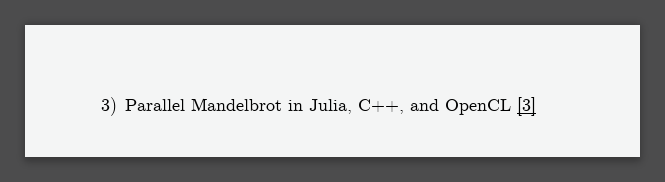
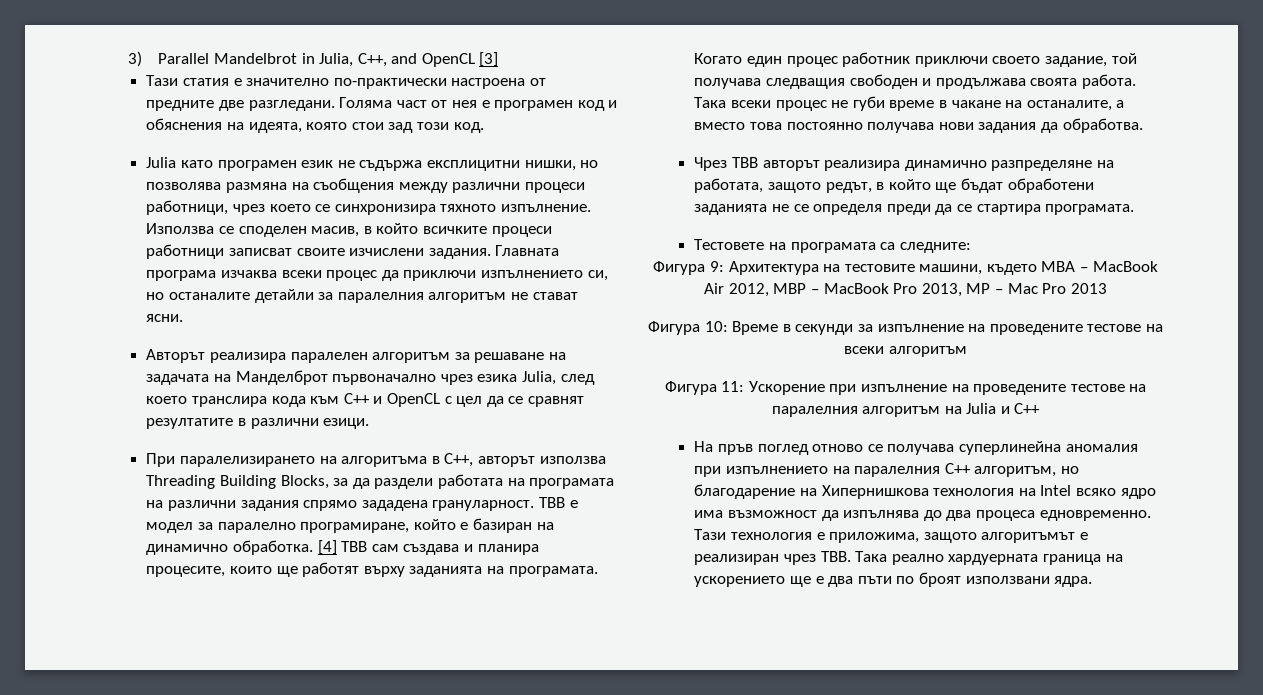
(537, 106) none -> [146,75,546,89] [146,97,618,111] [146,118,484,133] [146,157,599,171] [146,178,585,193] [146,200,591,215] [146,223,552,237] [146,244,560,259] [146,270,608,281] [146,289,578,303] [146,314,184,322] [146,349,566,363] [146,370,595,385] [146,393,584,407] [146,418,370,429] [146,453,606,467] [146,474,615,489] [146,497,578,511] [146,518,554,533] [146,540,539,555] [146,562,598,577] [694,52,1137,67] [694,74,1136,89] [694,96,1125,111] [694,118,1143,133] [694,157,1114,171] [694,178,1094,193] [694,204,1135,215] [694,239,971,253] [653,261,1158,275] [704,283,1107,297] [648,321,1163,335] [844,346,967,357] [664,381,1147,395] [771,403,1041,417] [694,441,1138,455] [694,463,1079,477] [694,484,1156,499] [694,510,1151,521] [694,529,1088,543] [694,551,1123,565] [694,572,1093,587] // Тази статия е значително по-практически настроена от предните две разгледани. Голяма част от нея е програмен код и обяснения на идеята, която стои зад този код. // Julia като програмен език не съдържа експлицитни нишки, но позволява размяна на съобщения между различни процеси работници, чрез което се синхронизира тяхното изпълнение. Използва се споделен масив, в който всичките процеси работници записват своите изчислени задания. Главната програма изчаква всеки процес да приключи изпълнението си, но останалите детайли за паралелния алгоритъм не стават ясни. // Авторът реализира паралелен алгоритъм за решаване на задачата на Манделброт първоначално чрез езика Julia, след което транслира кода към C++ и OpenCL с цел да се сравнят резултатите в различни езици. // При паралелизирането на алгоритъма в C++, авторът използва Threading Building Blocks, за да раздели работата на програмата на различни задания спрямо зададена грануларност. TBB е модел за паралелно програмиране, който е базиран на динамично обработка. [4] TBB сам създава и планира процесите, които ще работят върху заданията на програмата. Когато един процес работник приключи своето задание, той получава следващия свободен и продължава своята работа. Така всеки процес не губи време в чакане на останалите, а вместо това постоянно получава нови задания да обработва. // Чрез TBB авторът реализира динамично разпределяне на работата, защото редът, в който ще бъдат обработени заданията не се определя преди да се стартира програмата. // Тестовете на програмата са следните: // Фигура 9: Архитектура на тестовите машини, където MBA – MacBook Air 2012, MBP – MacBook Pro 2013, MP – Mac Pro 2013 // Фигура 10: Време в секунди за изпълнение на проведените тестове на всеки алгоритъм // Фигура 11: Ускорение при изпълнение на проведените тестове на паралелния алгоритъм на Julia и C++ // На пръв поглед отново се получава суперлинейна аномалия при изпълнението на паралелния C++ алгоритъм, но благодарение на Хипернишкова технология на Intel всяко ядро има възможност да изпълнява до два процеса едновременно. Тази технология е приложима, защото алгоритъмът е реализиран чрез TBB. Така реално хардуерната граница на ускорението ще е два пъти по броят използвани ядра.

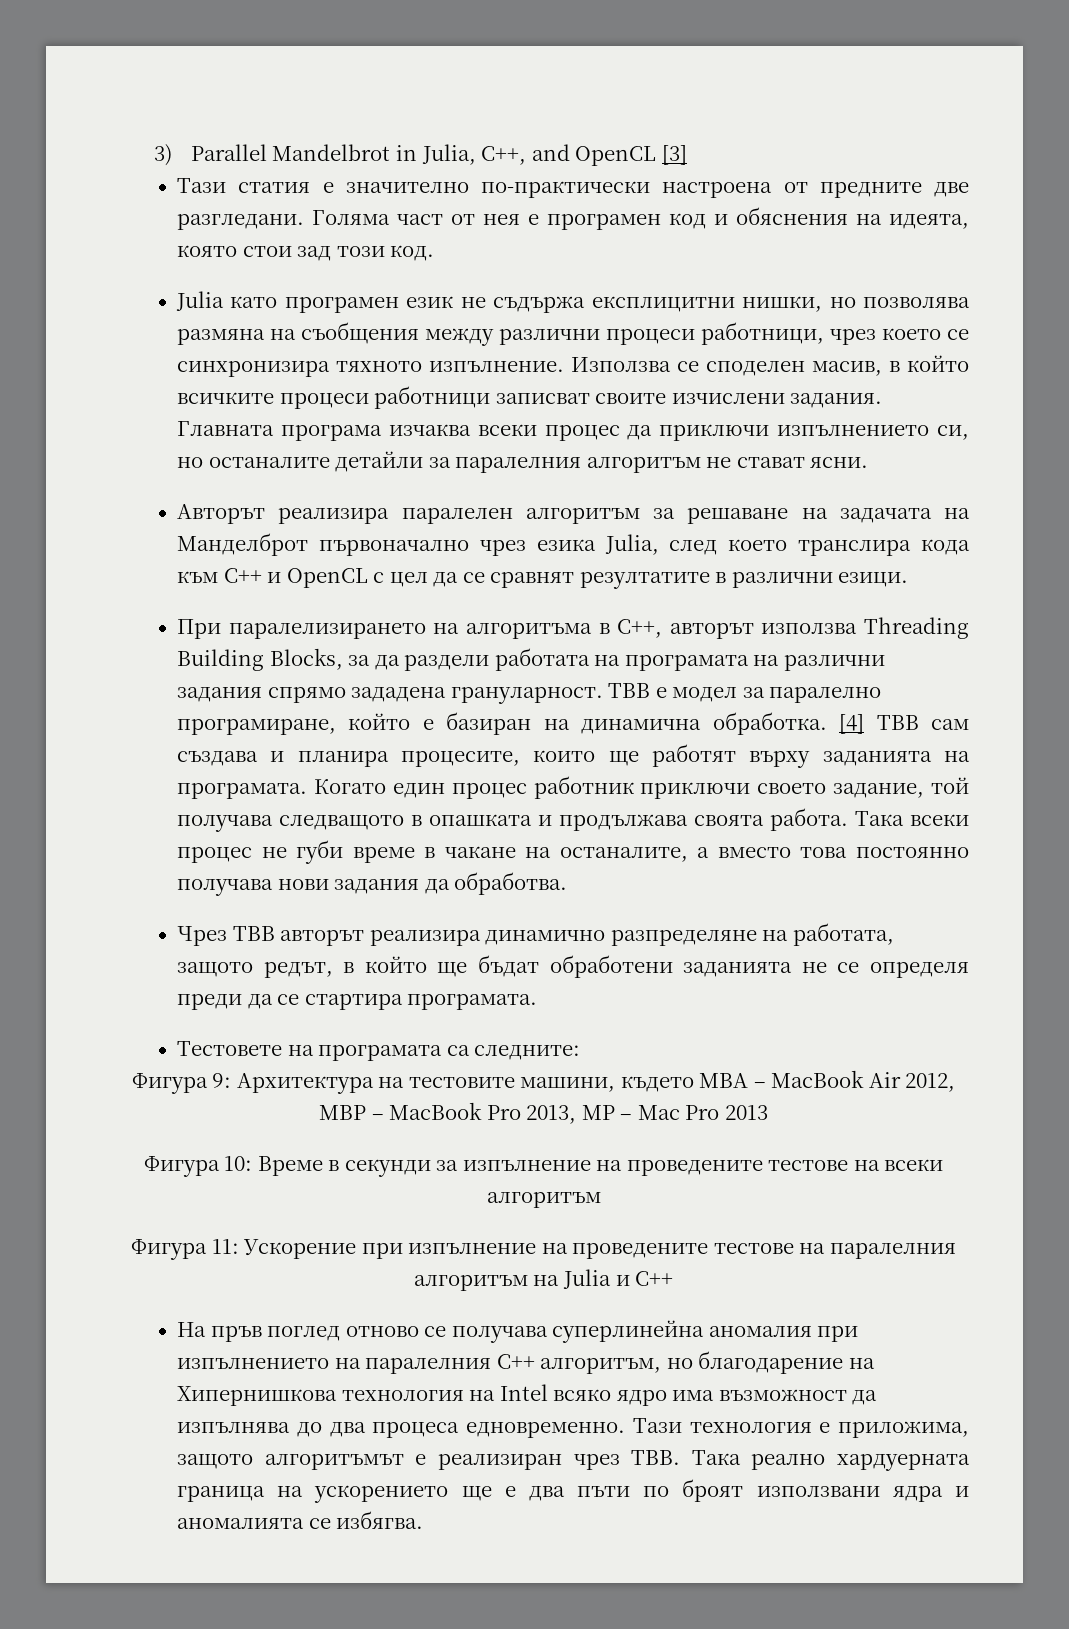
[146,544,229,555] динамично -> [581,719,702,734] динамична
[765,74,918,89] следващия свободен -> [279,814,533,830] следващото в опашката
[1054,576,1093,587] ядра. -> [892,1486,969,1502] [177,1511,424,1529] ядра и аномалията се избягва.

